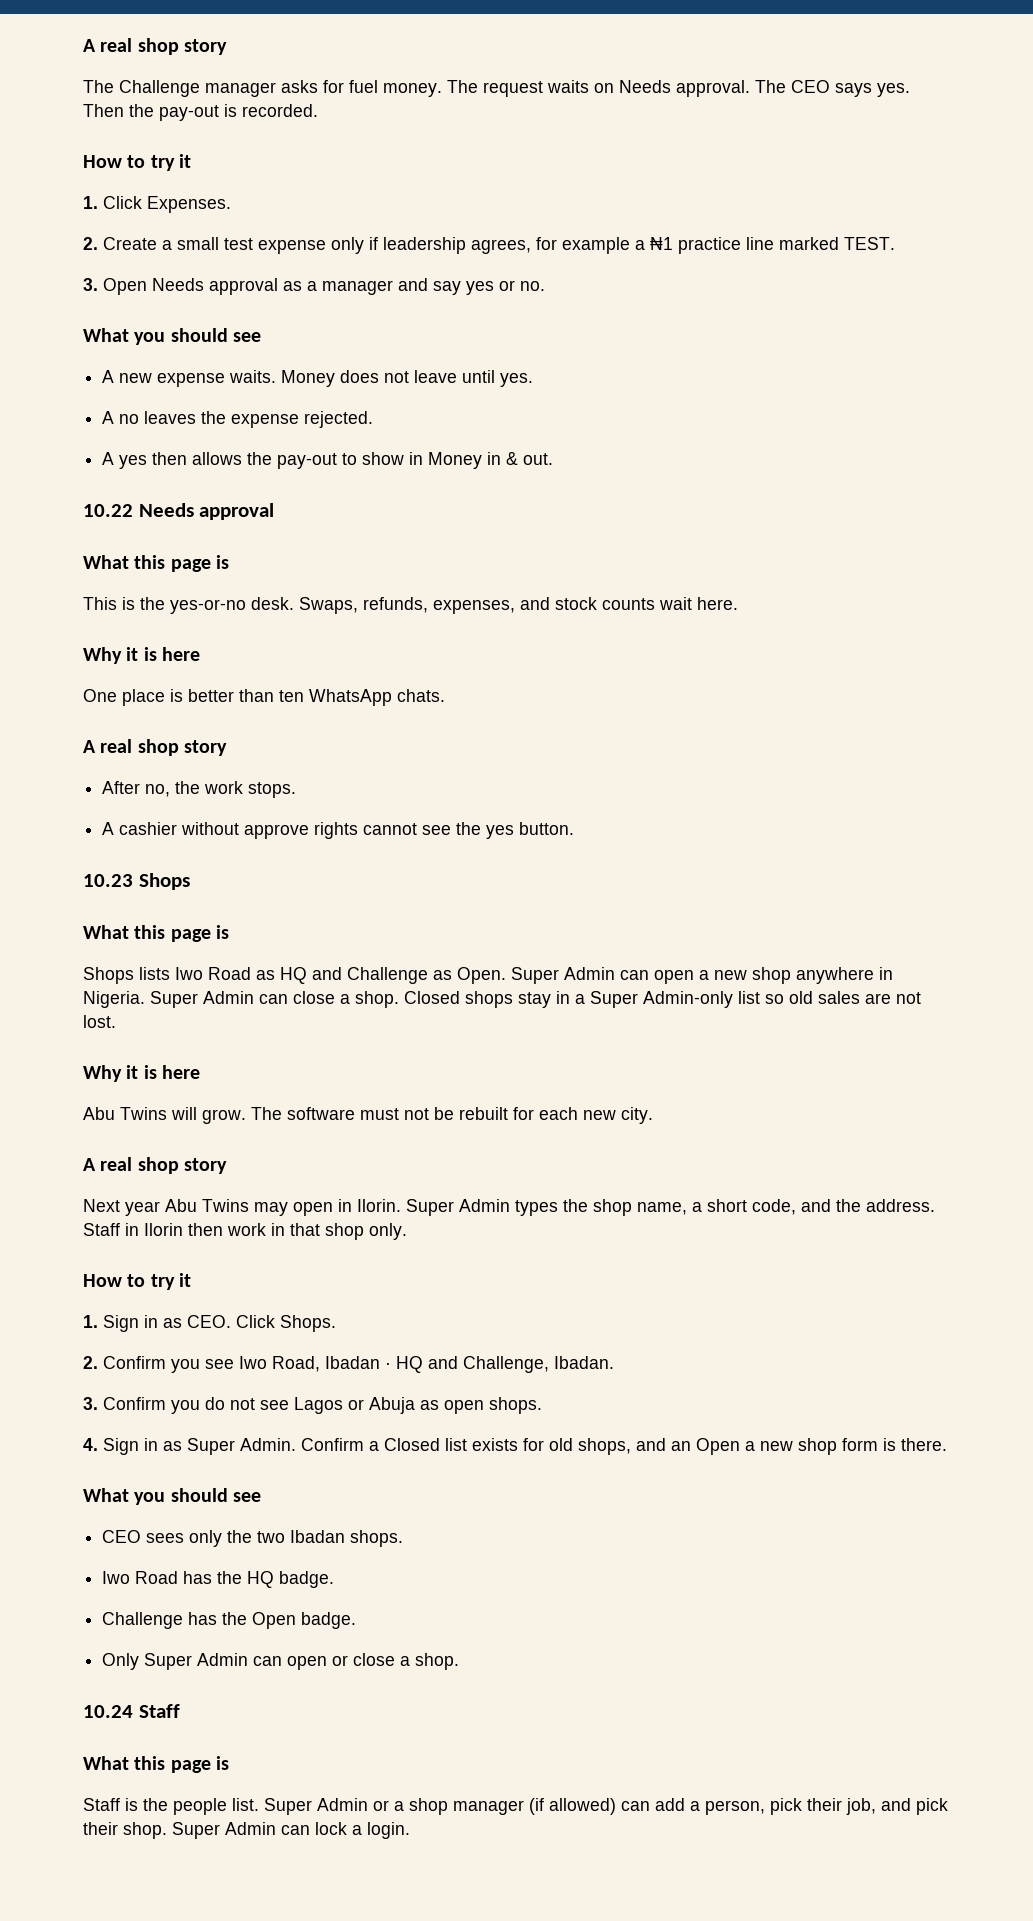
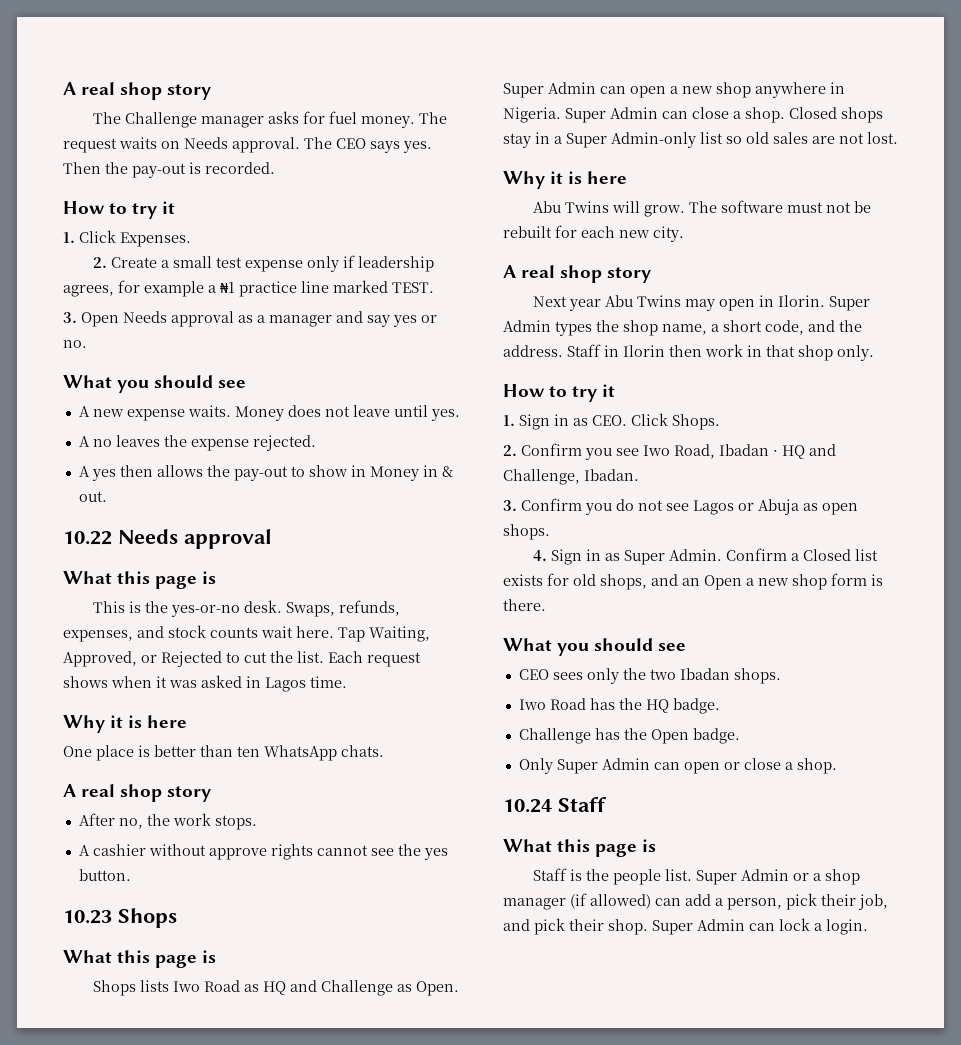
(738, 603) none -> [338,626,430,642] [63,651,421,667] [63,675,347,692] Tap Waiting, Approved, or Rejected to cut the list. Each request shows when it was asked in Lagos time.

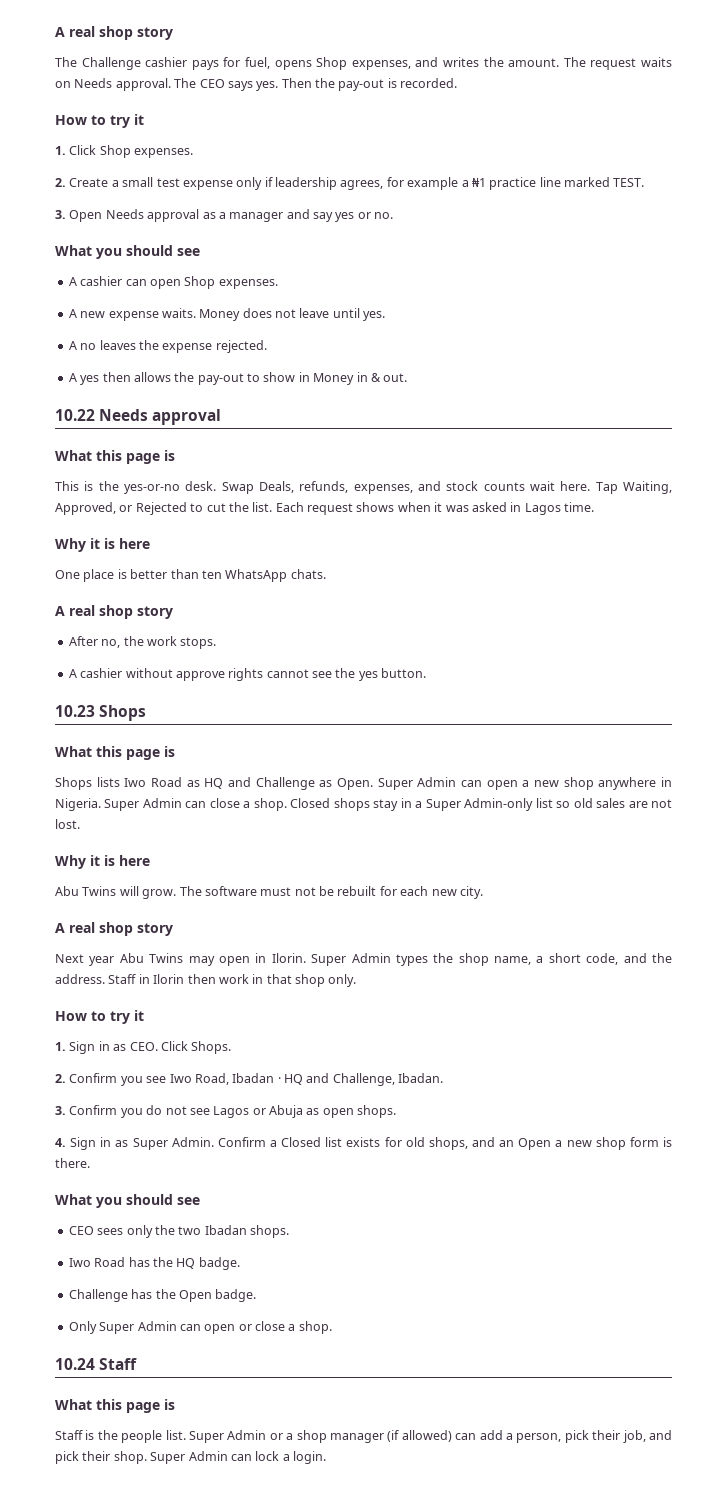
[200,111,415,128] manager asks for fuel money. -> [145,57,560,70] cashier pays for fuel, opens Shop expenses, and writes the amount.
[120,232,191,247] Expenses. -> [99,145,194,158] Shop expenses.
(247, 384) none -> [68,276,278,289] // A cashier can open Shop expenses.
[285,602,335,617] Swaps, -> [221,481,294,494] Swap Deals,

